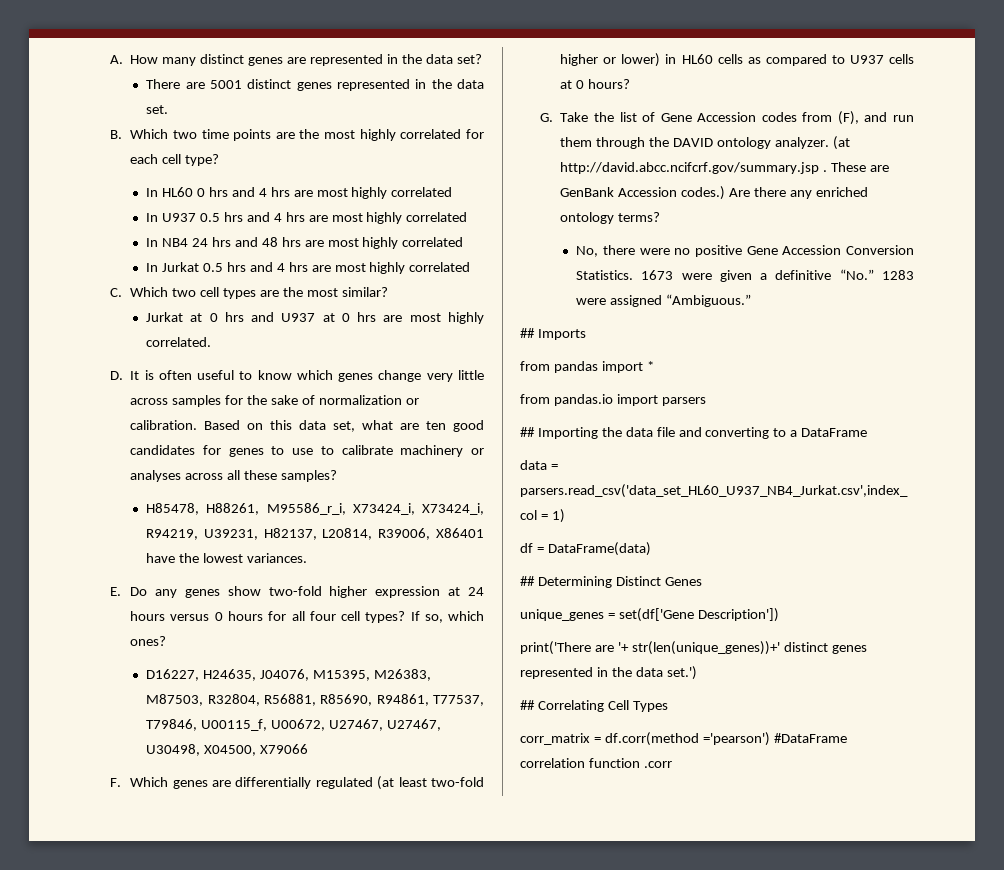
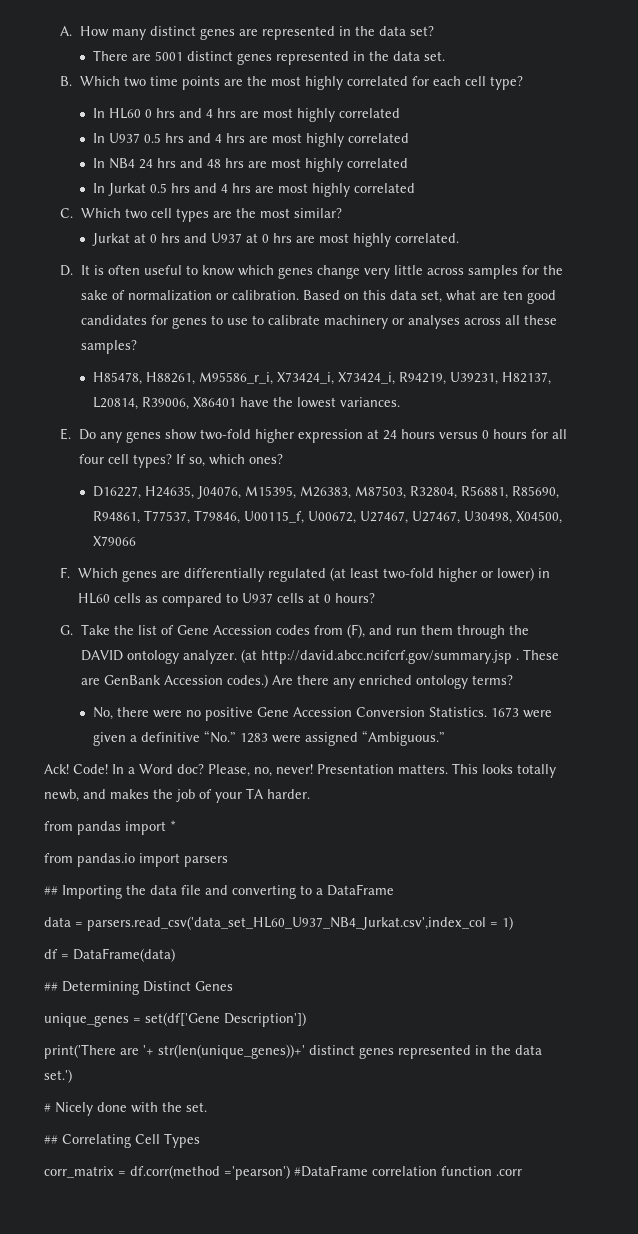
[520,328,586,340] ## Imports -> [44,763,556,778] [44,788,310,803] Ack! Code! In a Word doc? Please, no, never! Presentation matters. This looks totally newb, and makes the job of your TA harder.
(697, 673) none -> [44,1102,207,1116] // # Nicely done with the set.

